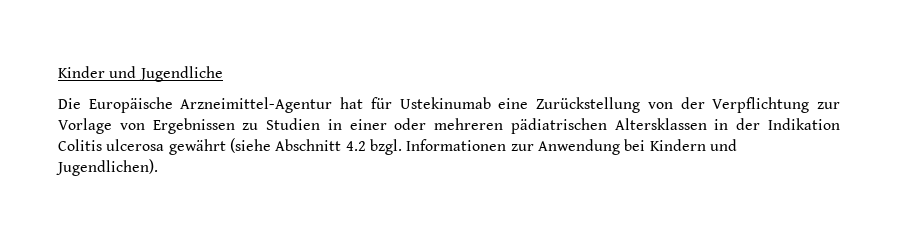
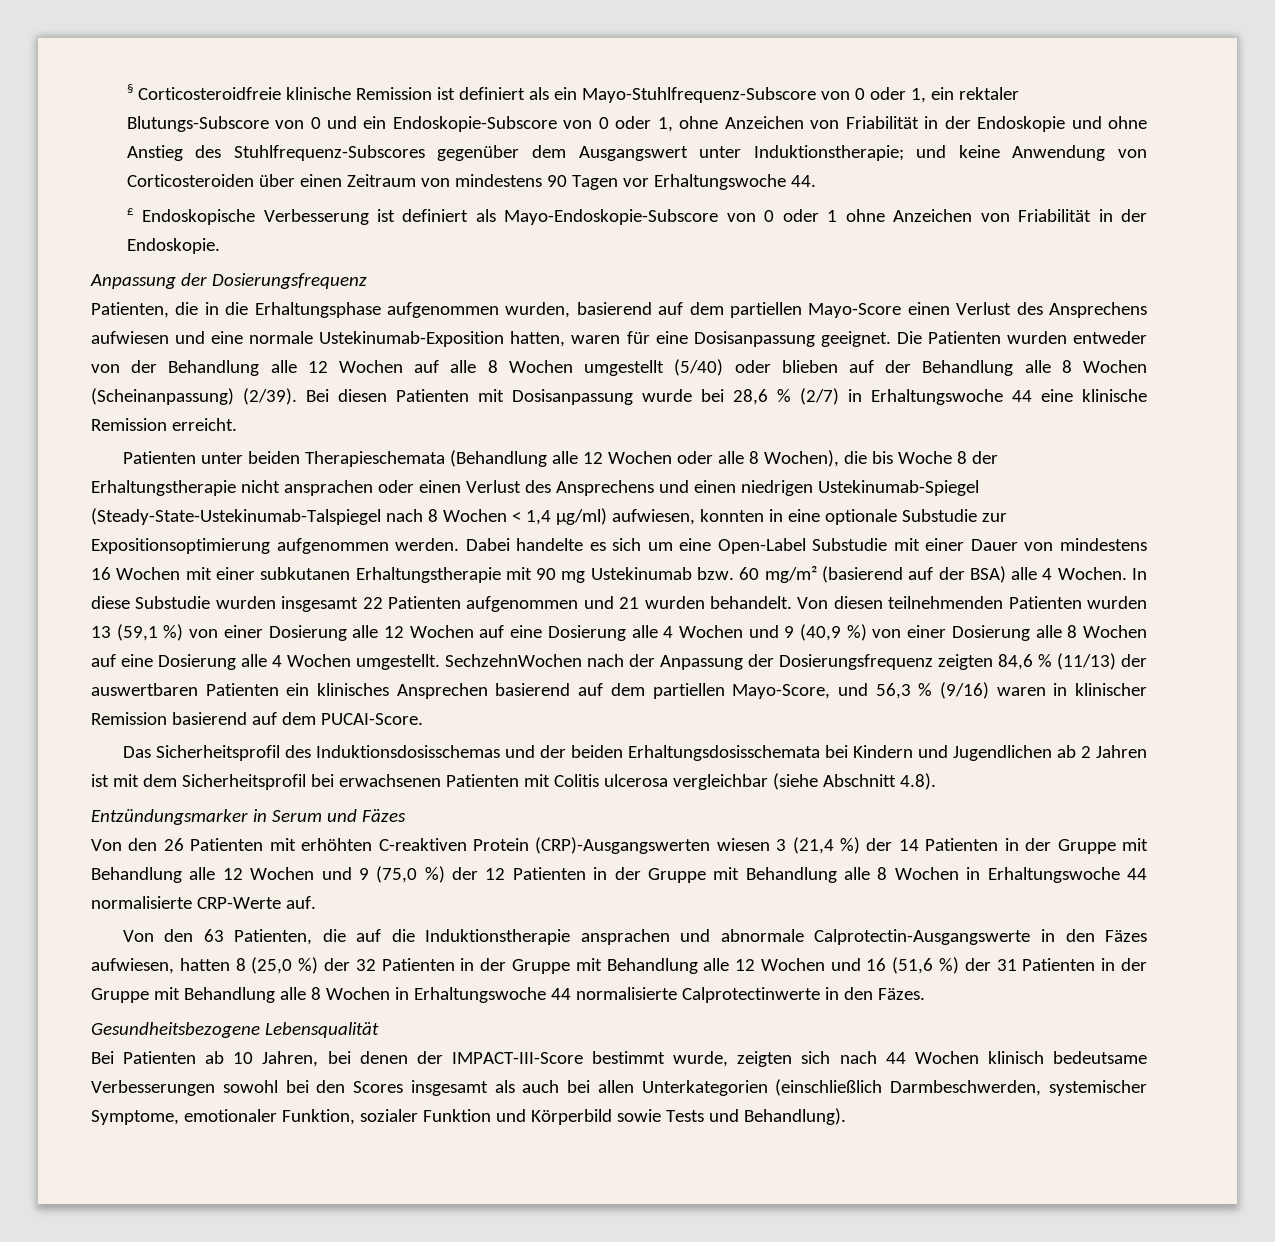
[58,66,223,82] [58,97,841,113] [58,118,840,134] [58,138,737,155] [56,159,158,176] Kinder und Jugendliche // Die Europäische Arzneimittel-Agentur hat für Ustekinumab eine Zurückstellung von der Verpflichtung zur Vorlage von Ergebnissen zu Studien in einer oder mehreren pädiatrischen Altersklassen in der Indikation Colitis ulcerosa gewährt (siehe Abschnitt 4.2 bzgl. Informationen zur Anwendung bei Kindern und Jugendlichen). -> [126,84,1019,103] [126,116,1148,132] [126,145,1147,161] [126,174,816,190] [126,208,1148,225] [126,238,220,254] [90,273,367,289] [91,302,1147,318] [91,331,1147,347] [91,359,1147,376] [91,388,1147,405] [91,418,237,431] [122,450,998,467] [91,480,979,496] [91,508,1007,525] [91,538,1147,554] [91,565,1147,583] [91,596,1147,612] [91,624,1148,641] [91,653,1147,670] [91,682,1147,699] [91,712,423,725] [122,745,1147,761] [91,773,936,790] [91,809,406,825] [91,837,1149,854] [91,866,1148,883] [91,896,316,909] [122,929,1147,945] [91,957,1147,974] [91,987,925,1003] [91,1022,379,1038] [91,1051,1147,1067] [91,1079,1147,1096] [91,1108,846,1125] § Corticosteroidfreie klinische Remission ist definiert als ein Mayo-Stuhlfrequenz-Subscore von 0 oder 1, ein rektaler Blutungs-Subscore von 0 und ein Endoskopie-Subscore von 0 oder 1, ohne Anzeichen von Friabilität in der Endoskopie und ohne Anstieg des Stuhlfrequenz-Subscores gegenüber dem Ausgangswert unter Induktionstherapie; und keine Anwendung von Corticosteroiden über einen Zeitraum von mindestens 90 Tagen vor Erhaltungswoche 44. // £ Endoskopische Verbesserung ist definiert als Mayo-Endoskopie-Subscore von 0 oder 1 ohne Anzeichen von Friabilität in der Endoskopie. // Anpassung der Dosierungsfrequenz // Patienten, die in die Erhaltungsphase aufgenommen wurden, basierend auf dem partiellen Mayo-Score einen Verlust des Ansprechens aufwiesen und eine normale Ustekinumab-Exposition hatten, waren für eine Dosisanpassung geeignet. Die Patienten wurden entweder von der Behandlung alle 12 Wochen auf alle 8 Wochen umgestellt (5/40) oder blieben auf der Behandlung alle 8 Wochen (Scheinanpassung) (2/39). Bei diesen Patienten mit Dosisanpassung wurde bei 28,6 % (2/7) in Erhaltungswoche 44 eine klinische Remission erreicht. // Patienten unter beiden Therapieschemata (Behandlung alle 12 Wochen oder alle 8 Wochen), die bis Woche 8 der Erhaltungstherapie nicht ansprachen oder einen Verlust des Ansprechens und einen niedrigen Ustekinumab-Spiegel (Steady-State-Ustekinumab-Talspiegel nach 8 Wochen < 1,4 µg/ml) aufwiesen, konnten in eine optionale Substudie zur Expositionsoptimierung aufgenommen werden. Dabei handelte es sich um eine Open-Label Substudie mit einer Dauer von mindestens 16 Wochen mit einer subkutanen Erhaltungstherapie mit 90 mg Ustekinumab bzw. 60 mg/m² (basierend auf der BSA) alle 4 Wochen. In diese Substudie wurden insgesamt 22 Patienten aufgenommen und 21 wurden behandelt. Von diesen teilnehmenden Patienten wurden 13 (59,1 %) von einer Dosierung alle 12 Wochen auf eine Dosierung alle 4 Wochen und 9 (40,9 %) von einer Dosierung alle 8 Wochen auf eine Dosierung alle 4 Wochen umgestellt. SechzehnWochen nach der Anpassung der Dosierungsfrequenz zeigten 84,6 % (11/13) der auswertbaren Patienten ein klinisches Ansprechen basierend auf dem partiellen Mayo-Score, und 56,3 % (9/16) waren in klinischer Remission basierend auf dem PUCAI-Score. // Das Sicherheitsprofil des Induktionsdosisschemas und der beiden Erhaltungsdosisschemata bei Kindern und Jugendlichen ab 2 Jahren ist mit dem Sicherheitsprofil bei erwachsenen Patienten mit Colitis ulcerosa vergleichbar (siehe Abschnitt 4.8). // Entzündungsmarker in Serum und Fäzes // Von den 26 Patienten mit erhöhten C-reaktiven Protein (CRP)-Ausgangswerten wiesen 3 (21,4 %) der 14 Patienten in der Gruppe mit Behandlung alle 12 Wochen und 9 (75,0 %) der 12 Patienten in der Gruppe mit Behandlung alle 8 Wochen in Erhaltungswoche 44 normalisierte CRP-Werte auf. // Von den 63 Patienten, die auf die Induktionstherapie ansprachen und abnormale Calprotectin-Ausgangswerte in den Fäzes aufwiesen, hatten 8 (25,0 %) der 32 Patienten in der Gruppe mit Behandlung alle 12 Wochen und 16 (51,6 %) der 31 Patienten in der Gruppe mit Behandlung alle 8 Wochen in Erhaltungswoche 44 normalisierte Calprotectinwerte in den Fäzes. // Gesundheitsbezogene Lebensqualität // Bei Patienten ab 10 Jahren, bei denen der IMPACT-III-Score bestimmt wurde, zeigten sich nach 44 Wochen klinisch bedeutsame Verbesserungen sowohl bei den Scores insgesamt als auch bei allen Unterkategorien (einschließlich Darmbeschwerden, systemischer Symptome, emotionaler Funktion, sozialer Funktion und Körperbild sowie Tests und Behandlung).

